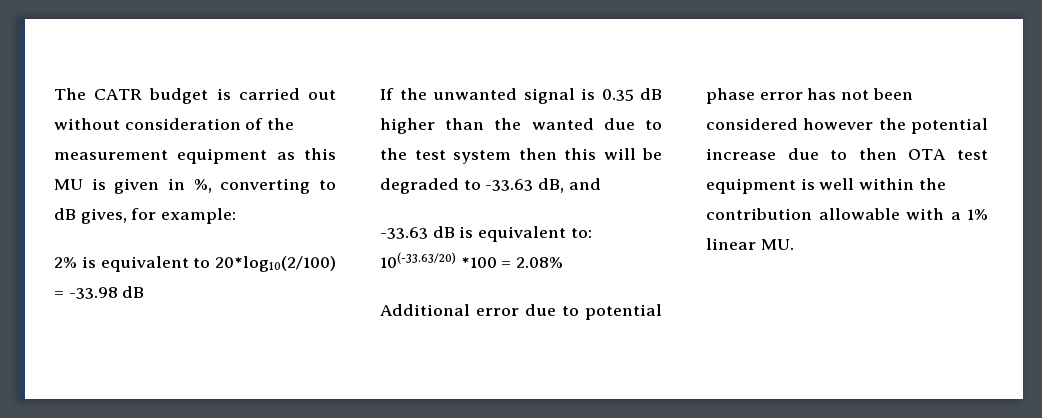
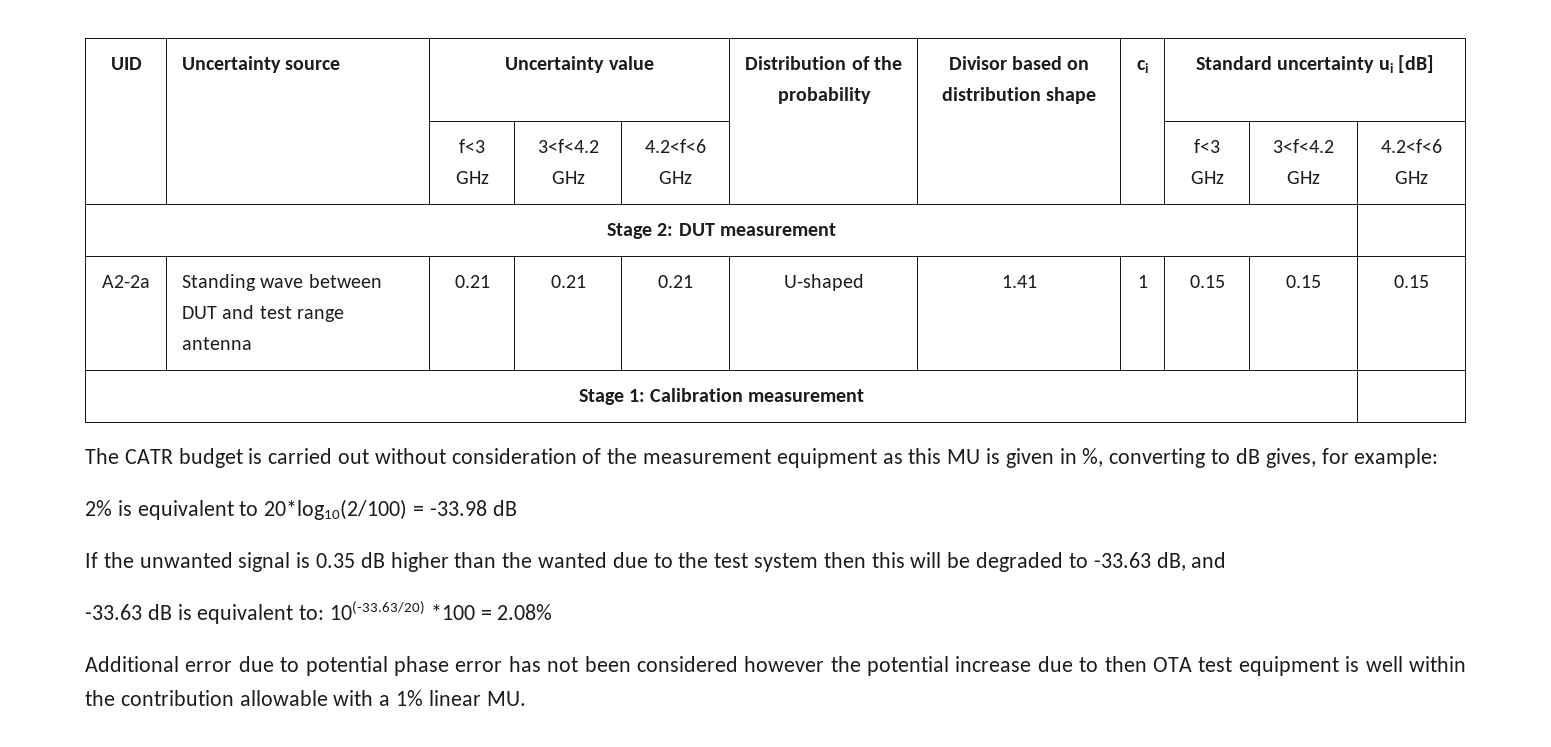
(54, 94) none -> [110,57,142,70] [182,56,341,73] [505,56,654,73] [745,56,902,70] [777,87,871,104] [948,56,1090,70] [941,87,1097,104] [1137,60,1148,73] [1196,55,1434,73] [459,139,485,153] [455,171,489,184] [537,139,599,153] [551,171,585,184] [645,139,706,153] [659,171,692,184] [1194,139,1220,153] [1190,171,1224,184] [1273,139,1334,153] [1287,171,1320,184] [1381,139,1442,153] [1395,171,1428,184] [607,223,836,239] [102,275,150,288] [182,274,382,291] [182,305,344,322] [182,337,253,350] [454,275,490,288] [550,275,586,288] [658,275,693,288] [783,274,864,291] [1001,275,1037,288] [1137,275,1148,288] [1189,275,1225,288] [1286,275,1321,288] [1394,275,1429,288] [578,388,865,405] UID | Uncertainty source | Uncertainty value | Distribution of the probability | Divisor based on distribution shape | ci | Standard uncertainty ui [dB] // | | f<3 GHz | 3<f<4.2 GHz | 4.2<f<6 GHz | | | | f<3 GHz | 3<f<4.2 GHz | 4.2<f<6 GHz // Stage 2: DUT measurement | // A2-2a | Standing wave between DUT and test range antenna | 0.21 | 0.21 | 0.21 | U-shaped | 1.41 | 1 | 0.15 | 0.15 | 0.15 // Stage 1: Calibration measurement | //

